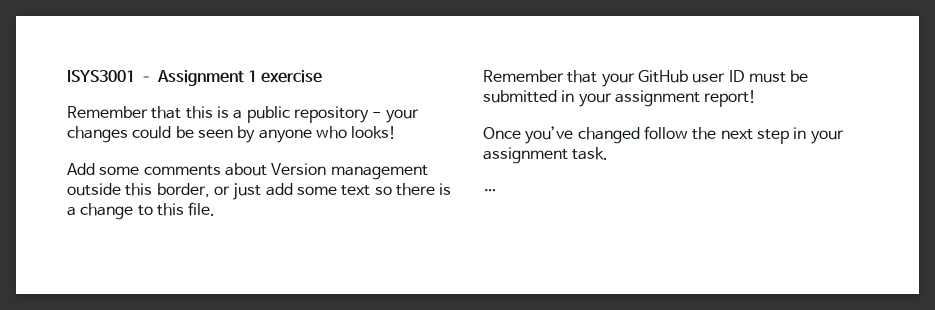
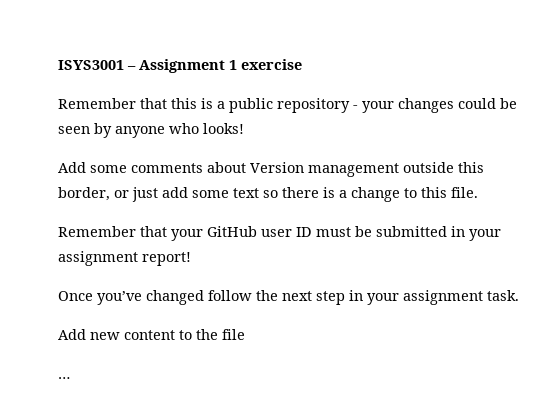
(609, 153) none -> [58,329,245,340] // Add new content to the file

